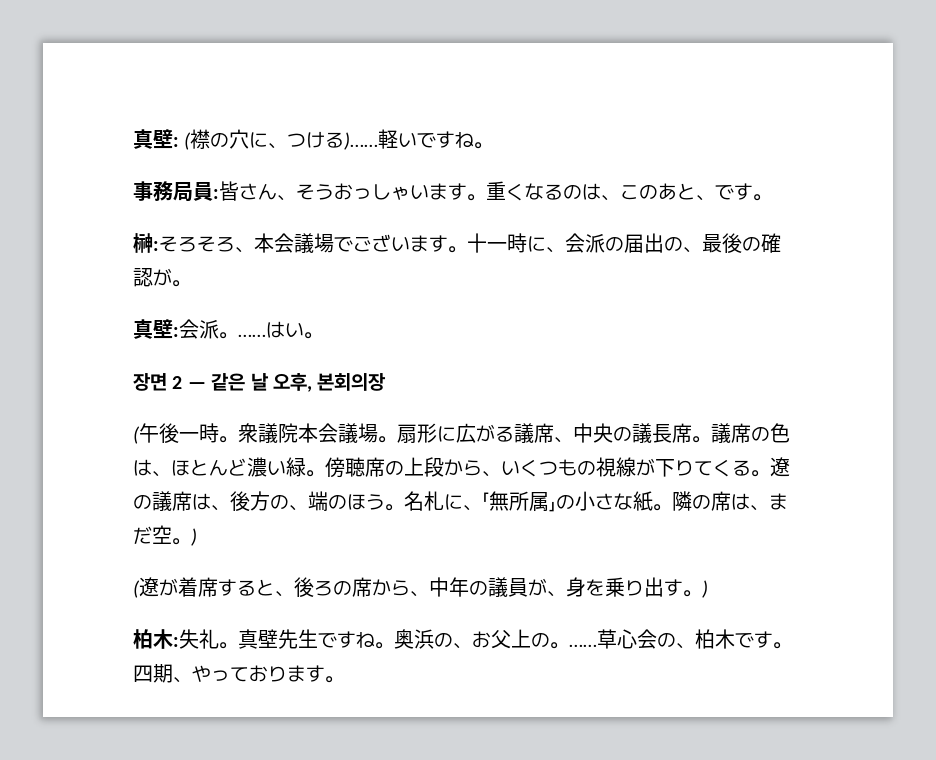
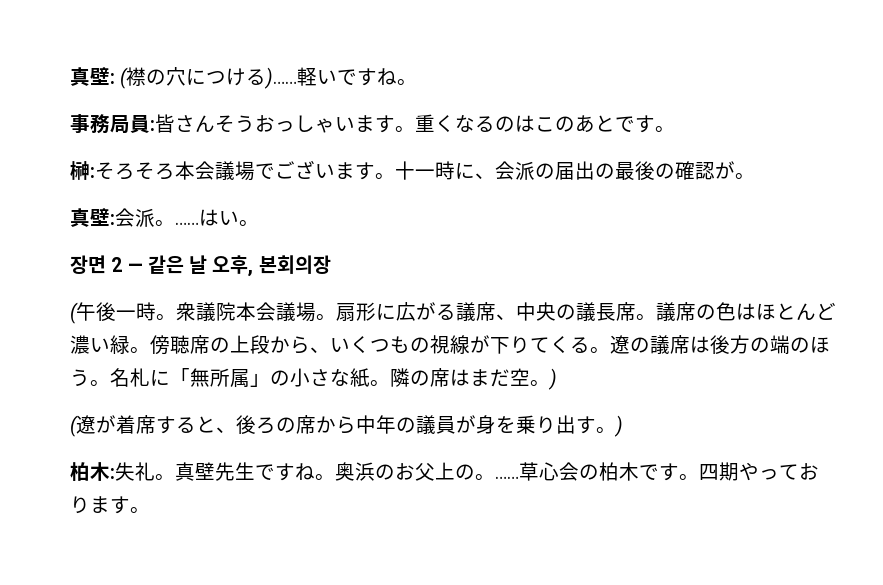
[268,143,288,149] 、 -> (207, 77) none
[277,195,296,201] 、 -> (215, 124) none
[601,195,620,201] 、 -> (535, 123) none
[696,195,715,201] 、 -> (615, 123) none
[235,247,254,253] 、 -> (175, 171) none
[683,247,702,253] 、 -> (615, 171) none
[152,471,171,477] 、 -> (756, 311) none
[211,491,308,511] 、後方の、 -> [710,335,770,354] 後方の
[463,505,482,511] 、 -> (170, 378) none
[750,505,769,511] 、 -> (470, 377) none
[410,591,429,597] 、 -> (356, 425) none
[547,591,566,597] 、 -> (476, 424) none
[453,643,472,649] 、 -> (395, 472) none
[676,643,695,649] 、 -> (599, 472) none
[173,677,192,683] 、 -> (739, 471) none

